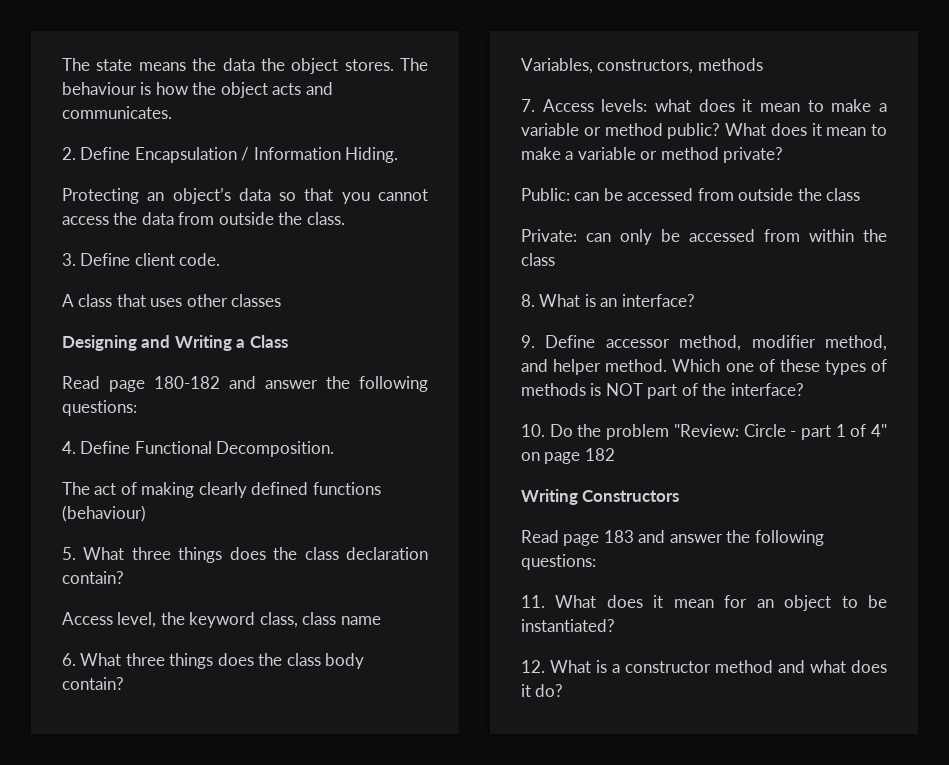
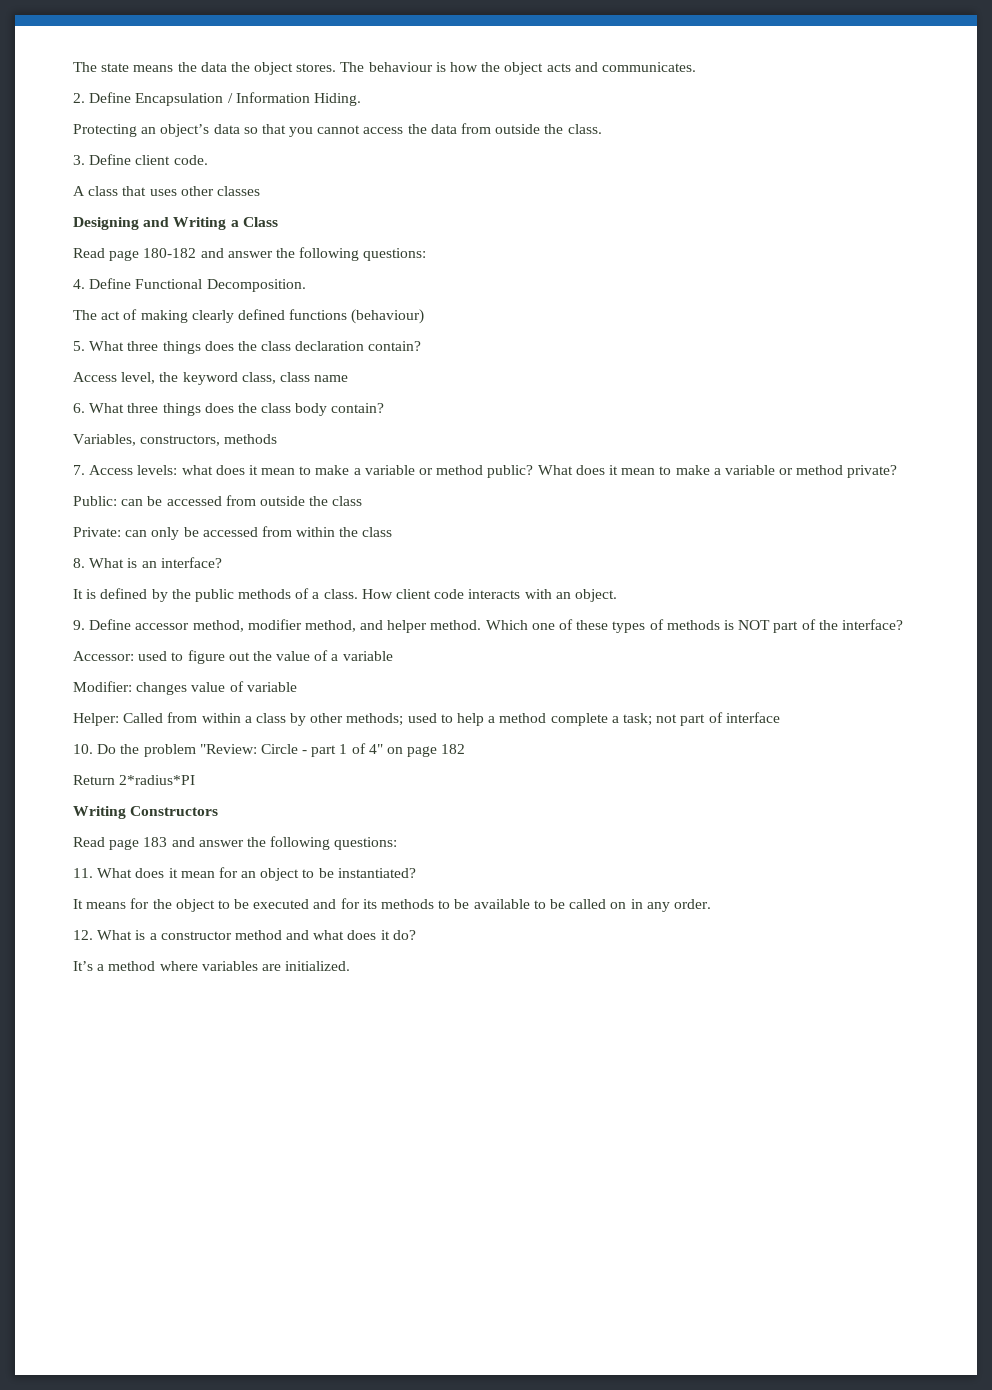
(695, 300) none -> [73,588,617,602] // It is defined by the public methods of a class. How client code interacts with an object.
(804, 389) none -> [73,650,393,664] [73,681,297,695] [73,712,780,726] // Accessor: used to figure out the value of a variable // Modifier: changes value of variable // Helper: Called from within a class by other methods; used to help a method complete a task; not part of interface
(615, 454) none -> [73,775,196,785] // Return 2*radius*PI
(615, 625) none -> [73,898,711,912] // It means for the object to be executed and for its methods to be available to be called on in any order.
(564, 690) none -> [73,961,351,971] // It’s a method where variables are initialized.

